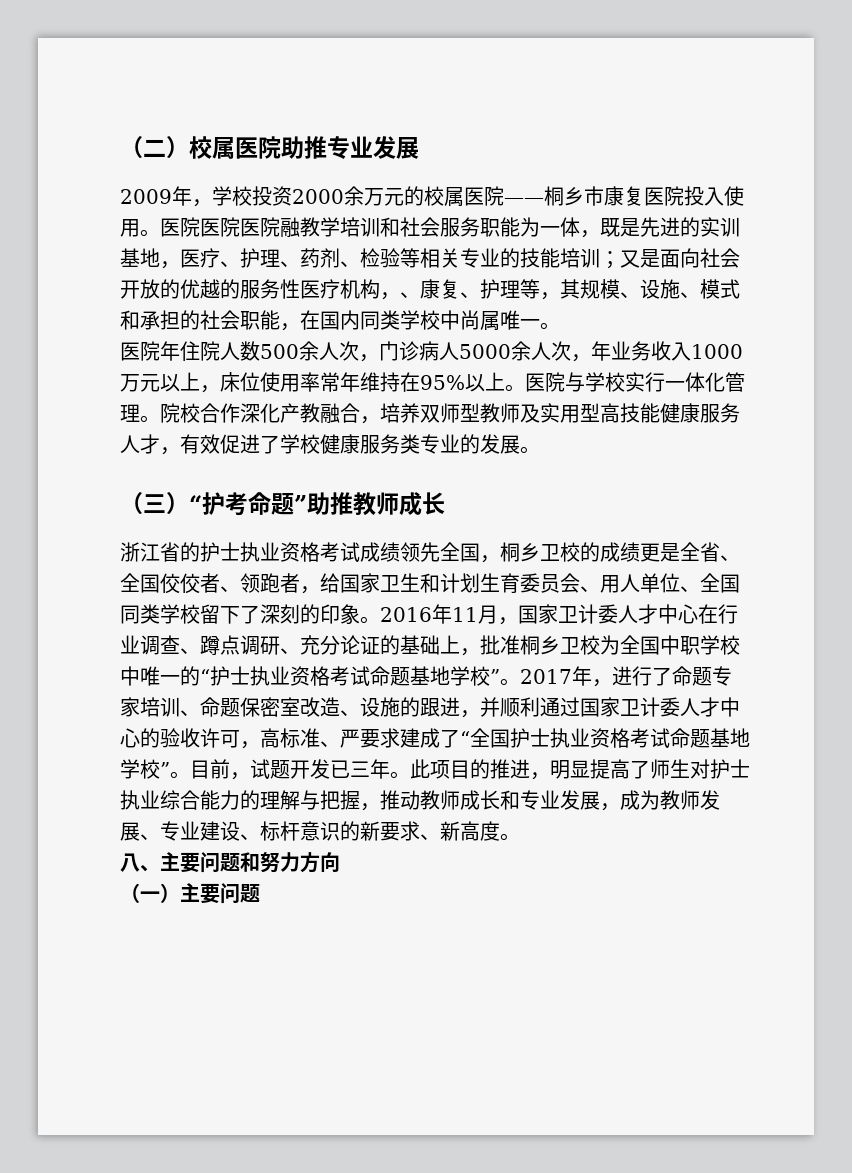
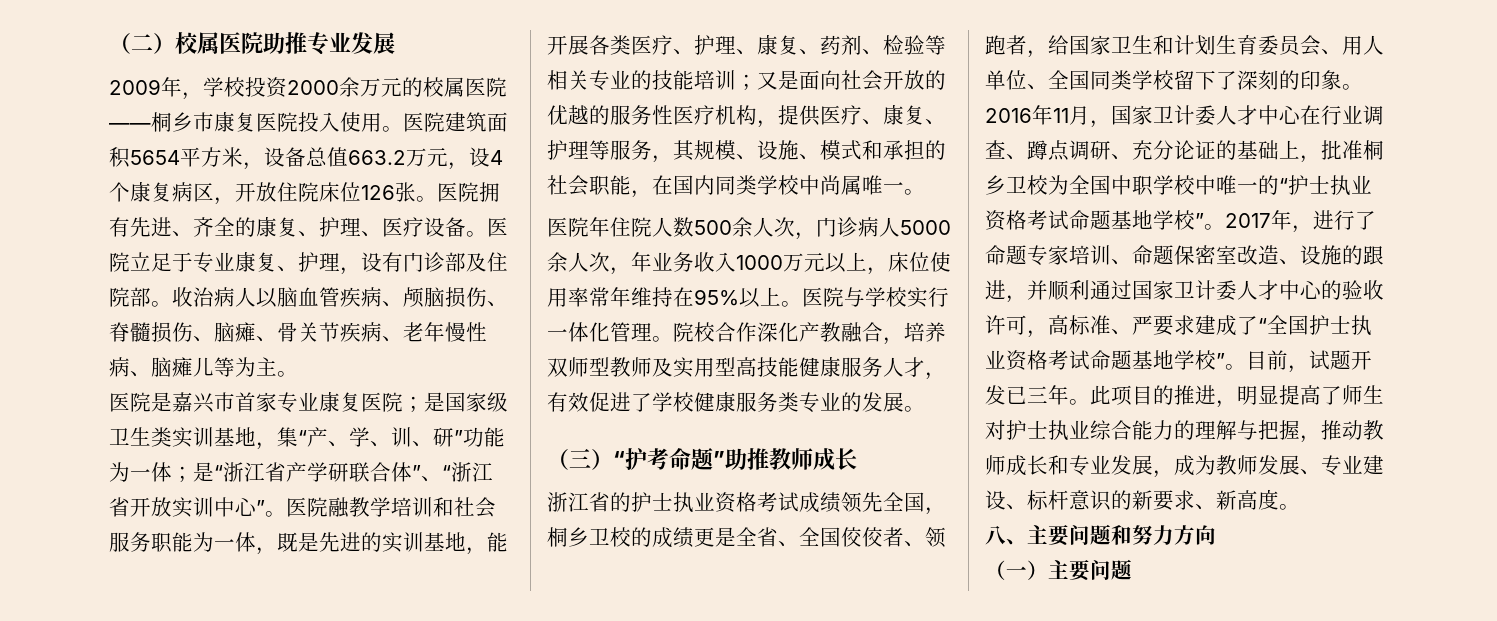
[200,217,240,237] 医院 -> [445,112,508,132] [109,147,503,170] [109,182,500,205] [109,217,508,237] [109,252,508,275] [109,287,508,308] [109,322,487,343] [109,357,298,377] [109,392,508,413] [109,427,505,450] [109,462,493,482] [109,497,286,518] 建筑面积5654平方米，设备总值663.2万元，设4个康复病区，开放住院床位126张。医院拥有先进、齐全的康复、护理、医疗设备。医院立足于专业康复、护理，设有门诊部及住院部。收治病人以脑血管疾病、颅脑损伤、脊髓损伤、脑瘫、骨关节疾病、老年慢性病、脑瘫儿等为主。 // 医院是嘉兴市首家专业康复医院；是国家级卫生类实训基地，集“产、学、训、研”功能为一体；是“浙江省产学研联合体”、“浙江省开放实训中心”。
(180, 265) none -> [487,532,508,552] [547,35,631,55] 能开展各类
(300, 264) none -> [757,35,820,55] 康复、
(400, 296) none -> [778,105,862,126] 提供医疗
(540, 289) none -> [610,140,652,160] 服务

